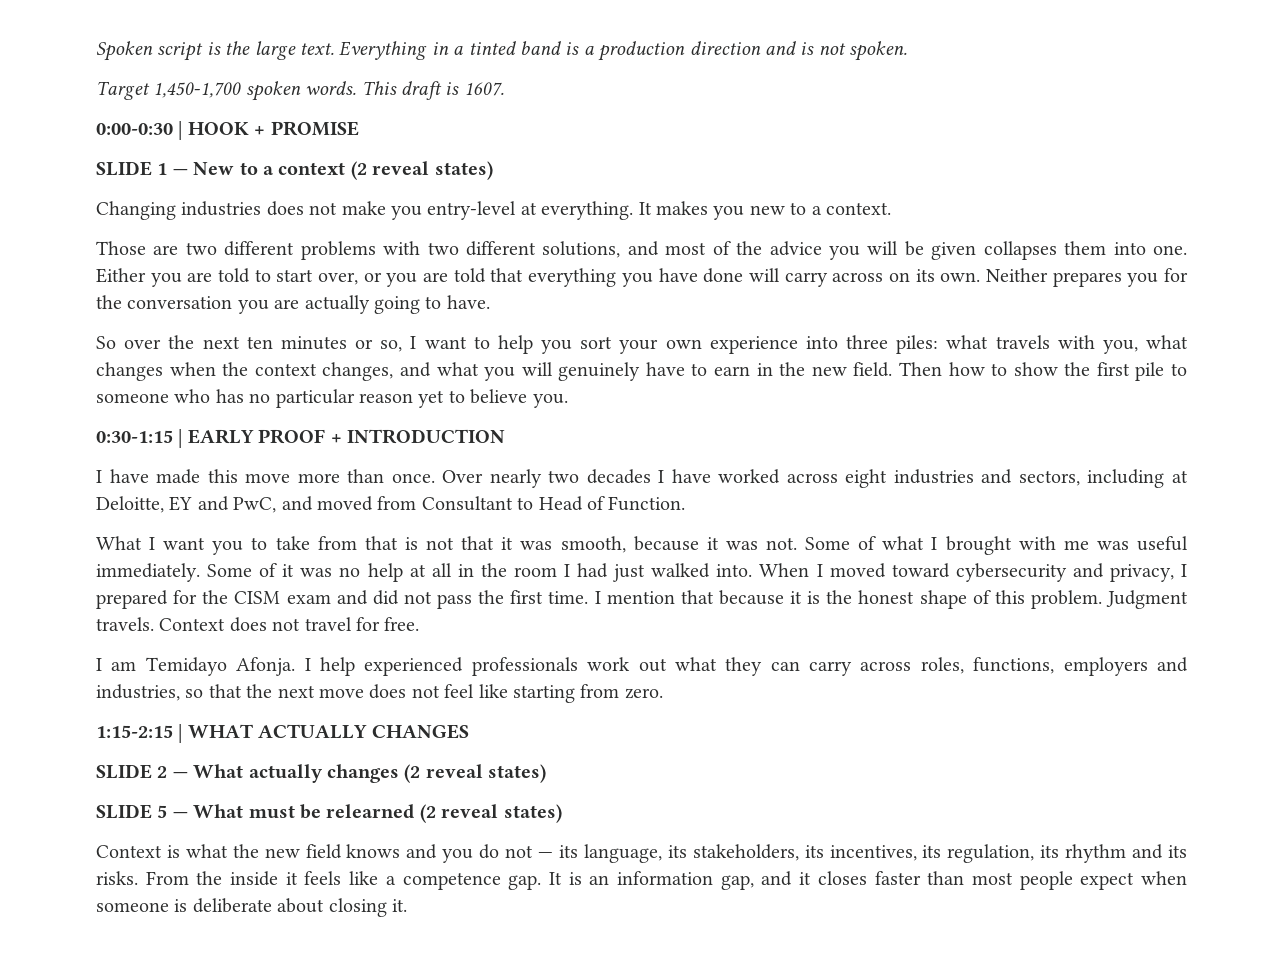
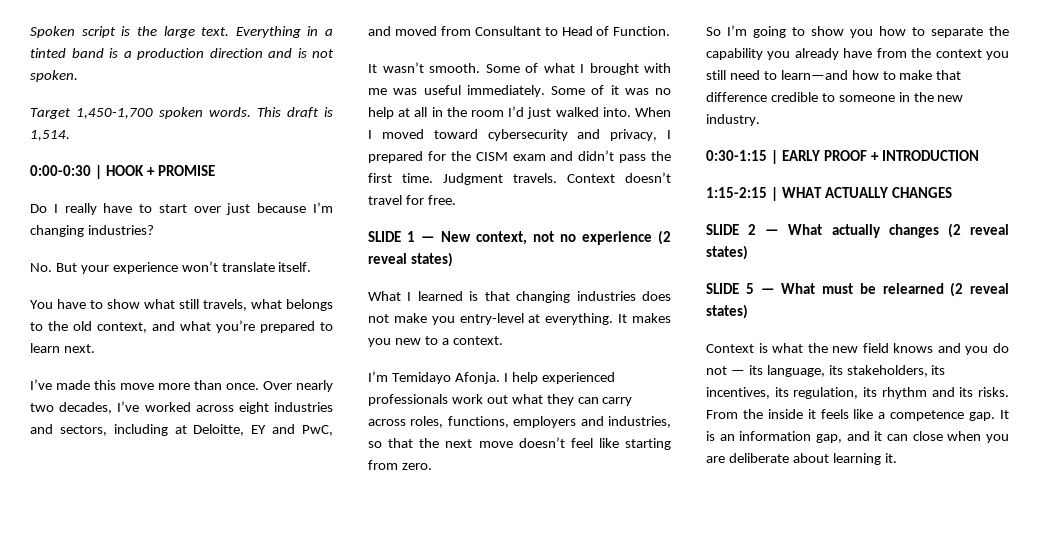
[463,82,504,96] 1607. -> [30,130,70,141] 1,514.
[96,161,493,180] [96,201,891,220] [96,241,1188,260] [96,268,1188,287] [96,295,490,314] [96,335,1188,354] [96,362,1188,381] [96,389,568,408] [96,429,505,448] [96,469,149,483] SLIDE 1 — New to a context (2 reveal states) // Changing industries does not make you entry-level at everything. It makes you new to a context. // Those are two different problems with two different solutions, and most of the advice you will be given collapses them into one. Either you are told to start over, or you are told that everything you have done will carry across on its own. Neither prepares you for the conversation you are actually going to have. // So over the next ten minutes or so, I want to help you sort your own experience into three piles: what travels with you, what changes when the context changes, and what you will genuinely have to earn in the new field. Then how to show the first pile to someone who has no particular reason yet to believe you. // 0:30-1:15 | EARLY PROOF + INTRODUCTION // I have -> [30,202,333,215] [30,225,154,237] [30,261,312,274] [30,299,333,311] [30,320,333,333] [30,343,95,353] [30,379,52,390] Do I really have to start over just because I’m changing industries? // No. But your experience won’t translate itself. // You have to show what still travels, what belongs to the old context, and what you’re prepared to learn next. // I’ve
[586,469,711,484] decades I have -> [59,401,140,414] decades, I’ve
[96,536,797,555] What I want you to take from that is not that it was smooth, because it was not. -> [368,62,480,73] It wasn’t smooth.
[564,563,609,578] I had -> [508,106,525,117] I’d
[372,590,432,605] did not -> [578,150,615,161] didn’t
[594,590,1102,609] I mention that because it is the honest shape of this problem. -> (433, 178) none
[229,617,301,632] does not -> [625,172,671,183] doesn’t
[96,658,137,671] I am -> [368,230,671,245] [368,252,453,267] [368,291,671,303] [368,313,671,325] [368,336,503,347] [368,371,388,382] SLIDE 1 — New context, not no experience (2 reveal states) // What I learned is that changing industries does not make you entry-level at everything. It makes you new to a context. // I’m
[369,684,440,699] does not -> [518,437,565,448] doesn’t
(663, 693) none -> [706,25,1009,38] [706,48,1010,60] [706,70,962,80] [706,92,964,102] [706,114,760,126] [706,150,979,164] // So I’m going to show you how to separate the capability you already have from the context you still need to learn—and how to make that difference credible to someone in the new industry. // 0:30-1:15 | EARLY PROOF + INTRODUCTION
[817,871,1187,890] [96,899,188,912] closes faster than most people expect when someone is -> [887,431,1009,443] [706,456,725,463] can close when you are
[328,898,387,917] closing -> [832,453,881,465] learning

